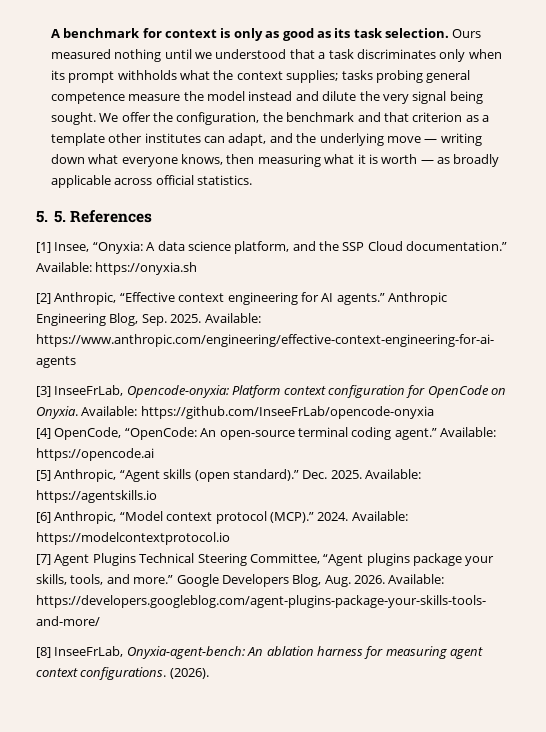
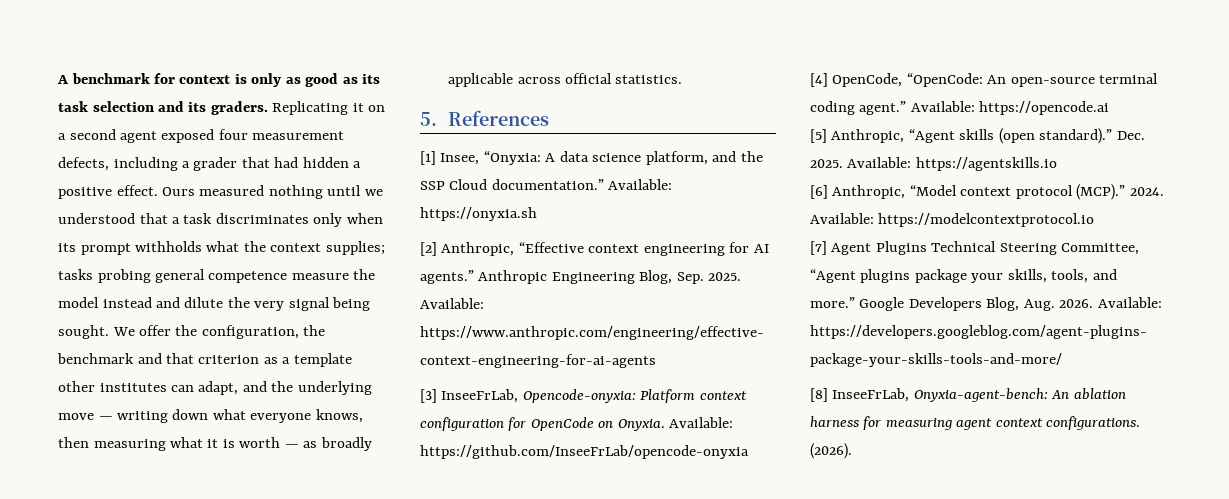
[385,28,450,38] selection. -> [92,101,386,115] [58,129,345,143] [58,157,362,171] [58,185,158,199] selection and its graders. Replicating it on a second agent exposed four measurement defects, including a grader that had hidden a positive effect.
[54,210,67,223] 5. -> (437, 119) none

